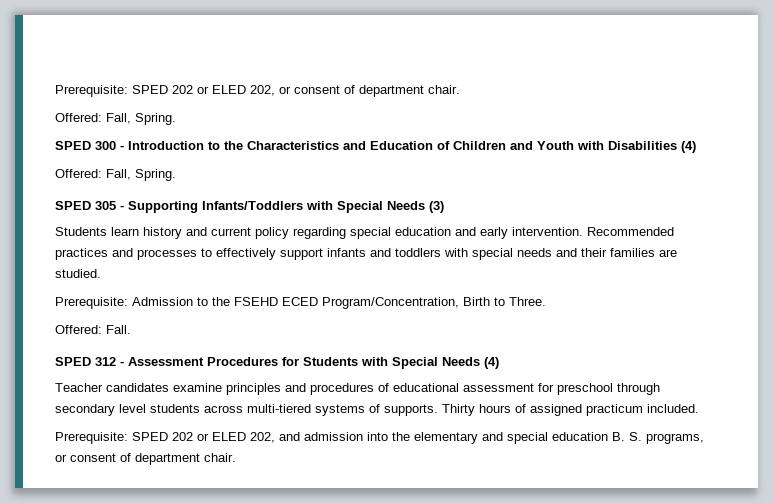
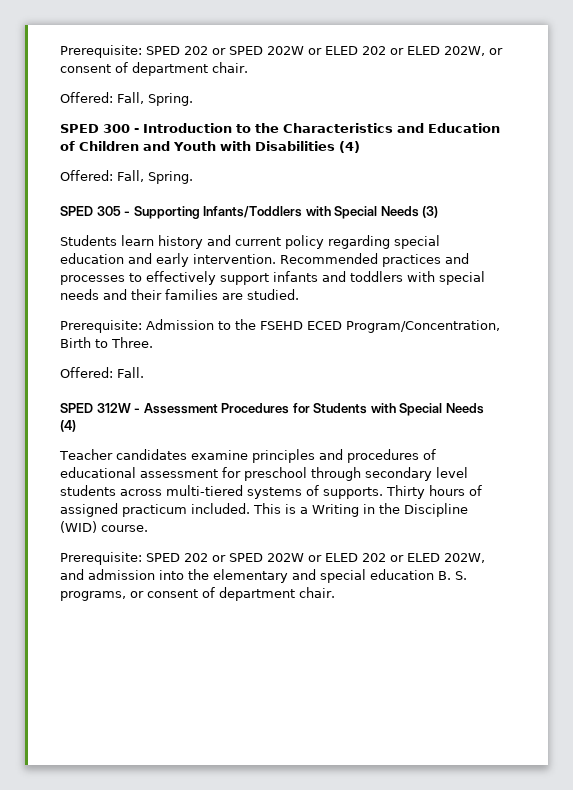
[55,85,275,97] Prerequisite: SPED 202 or ELED 202, -> [60,45,485,58] Prerequisite: SPED 202 or SPED 202W or ELED 202 or ELED 202W,
[95,357,116,366] 312 -> [96,403,131,413] 312W
[55,432,275,444] // Prerequisite: SPED 202 or ELED 202, -> [253,503,468,517] [60,521,148,533] [60,552,485,565] This is a Writing in the Discipline (WID) course. // Prerequisite: SPED 202 or SPED 202W or ELED 202 or ELED 202W,

